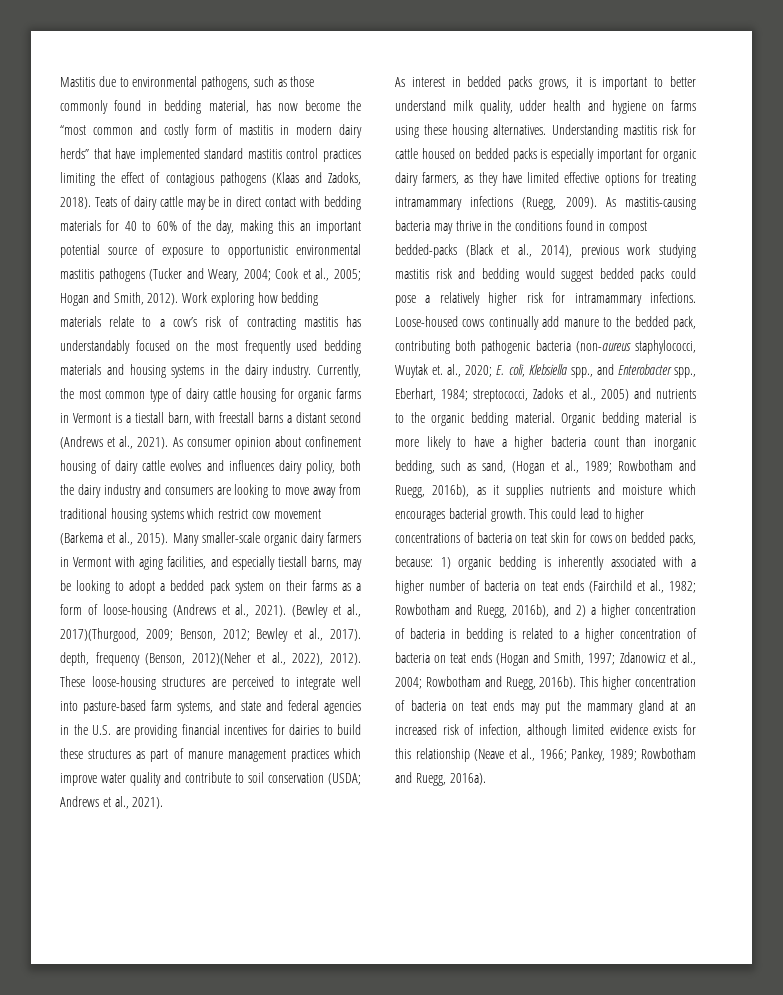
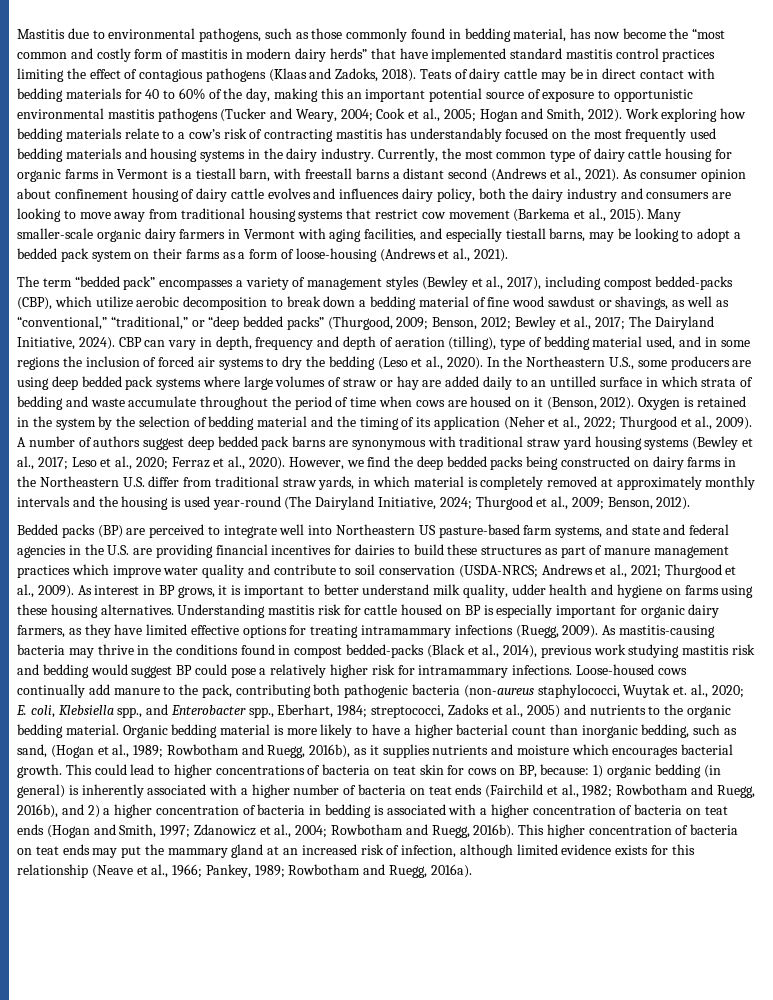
[187,508,215,519] which -> [346,208,372,219] that
[292,604,362,618] [60,628,139,642] (Bewley et al., 2017)(Thurgood, -> [17,276,734,290] [17,296,729,310] [17,316,393,330] // The term “bedded pack” encompasses a variety of management styles (Bewley et al., 2017), including compost bedded-packs (CBP), which utilize aerobic decomposition to break down a bedding material of fine wood sawdust or shavings, as well as “conventional,” “traditional,” or “deep bedded packs” (Thurgood,
[329,629,361,641] [60,652,361,666] [60,676,206,690] 2017). depth, frequency (Benson, 2012)(Neher et al., 2022), 2012). These loose-housing structures -> [595,316,714,330] [17,336,750,350] [17,356,752,370] [17,376,754,390] [17,396,746,410] [17,416,753,430] [17,436,754,450] [17,456,737,470] [17,476,756,490] [17,496,691,510] [17,524,123,538] 2017; The Dairyland Initiative, 2024). CBP can vary in depth, frequency and depth of aeration (tilling), type of bedding material used, and in some regions the inclusion of forced air systems to dry the bedding (Leso et al., 2020). In the Northeastern U.S., some producers are using deep bedded pack systems where large volumes of straw or hay are added daily to an untilled surface in which strata of bedding and waste accumulate throughout the period of time when cows are housed on it (Benson, 2012). Oxygen is retained in the system by the selection of bedding material and the timing of its application (Neher et al., 2022; Thurgood et al., 2009). A number of authors suggest deep bedded pack barns are synonymous with traditional straw yard housing systems (Bewley et al., 2017; Leso et al., 2020; Ferraz et al., 2020). However, we find the deep bedded packs being constructed on dairy farms in the Northeastern U.S. differ from traditional straw yards, in which material is completely removed at approximately monthly intervals and the housing is used year-round (The Dairyland Initiative, 2024; Thurgood et al., 2009; Benson, 2012). // Bedded packs (BP)
(78, 706) none -> [336,524,436,535] Northeastern US
[328,773,361,785] (USDA; -> [458,565,538,578] (USDA-NRCS;
[132,797,164,809] 2021). // -> [630,564,737,578] [17,584,74,598] 2021; Thurgood et al., 2009).
[467,76,533,90] bedded packs -> [158,585,175,595] BP
[474,148,537,162] bedded packs -> [464,605,481,615] BP
[599,268,665,282] bedded packs -> [176,665,193,675] BP
[634,316,669,327] bedded -> (199, 689) none
[551,436,586,447] bacteria -> [456,724,509,735] bacterial
[631,532,696,546] bedded packs, -> [518,765,537,778] BP,
(536, 563) none -> [703,765,721,778] [17,784,65,798] (in general)
[522,628,568,639] related to -> [386,804,477,815] associated with

